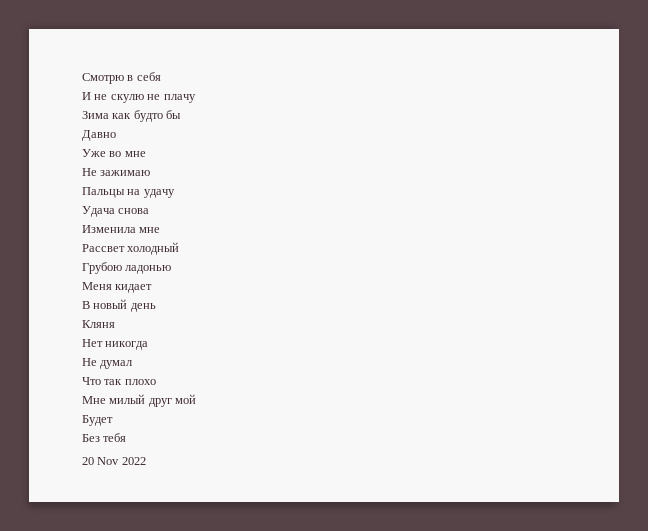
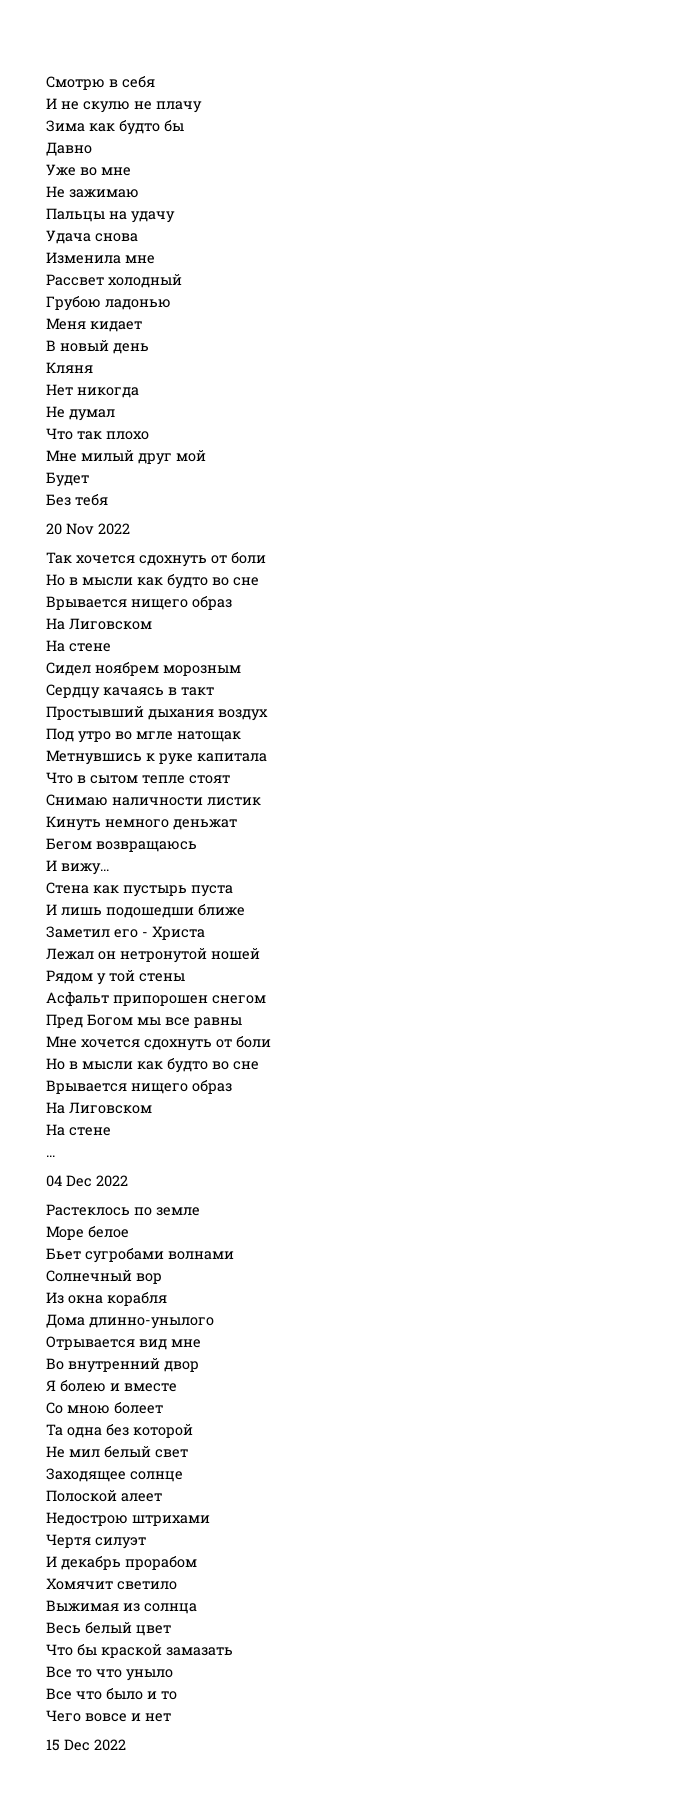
(146, 461) none -> [46,552,266,567] [46,574,259,589] [46,596,232,610] [46,618,152,630] [46,640,111,652] [46,662,241,676] [46,684,214,699] [46,706,268,721] [46,728,241,743] [46,750,267,765] [46,772,230,784] [46,794,261,806] [46,816,237,831] [46,838,197,852] [46,860,109,875] [46,882,233,897] [46,904,245,918] [46,926,205,940] [46,948,260,963] [46,970,185,985] [46,991,266,1006] [46,1014,242,1028] [46,1036,271,1051] [46,1058,259,1073] [46,1080,232,1094] [46,1102,152,1114] [46,1124,111,1136] [46,1155,55,1157] [46,1175,128,1187] [46,1204,200,1216] [46,1226,129,1240] [46,1248,234,1263] [46,1270,162,1284] [46,1292,167,1306] [46,1314,214,1329] [46,1336,201,1350] [46,1358,199,1373] [46,1380,177,1392] [46,1402,163,1414] [46,1424,193,1438] [46,1446,188,1458] [46,1468,183,1482] [46,1490,162,1502] [46,1512,210,1526] [46,1534,146,1549] [46,1556,197,1570] [46,1578,177,1590] [46,1600,197,1614] [46,1622,171,1636] [46,1644,233,1658] [46,1666,173,1681] [46,1688,177,1700] [46,1710,171,1722] [46,1739,126,1751] // Так хочется сдохнуть от боли // Но в мысли как будто во сне // Врывается нищего образ // На Лиговском // На стене // Сидел ноябрем морозным // Сердцу качаясь в такт // Простывший дыхания воздух // Под утро во мгле натощак // Метнувшись к руке капитала // Что в сытом тепле стоят // Снимаю наличности листик // Кинуть немного деньжат // Бегом возвращаюсь // И вижу... // Стена как пустырь пуста // И лишь подошедши ближе // Заметил его - Христа // Лежал он нетронутой ношей // Рядом у той стены // Асфальт припорошен снегом // Пред Богом мы все равны // Мне хочется сдохнуть от боли // Но в мысли как будто во сне // Врывается нищего образ // На Лиговском // На стене // ... // 04 Dec 2022 // Растеклось по земле // Море белое // Бьет сугробами волнами // Солнечный вор // Из окна корабля // Дома длинно-унылого // Отрывается вид мне // Во внутренний двор // Я болею и вместе // Со мною болеет // Та одна без которой // Не мил белый свет // Заходящее солнце // Полоской алеет // Недострою штрихами // Чертя силуэт // И декабрь прорабом // Хомячит светило // Выжимая из солнца // Весь белый цвет // Что бы краской замазать // Все то что уныло // Все что было и то // Чего вовсе и нет // 15 Dec 2022

